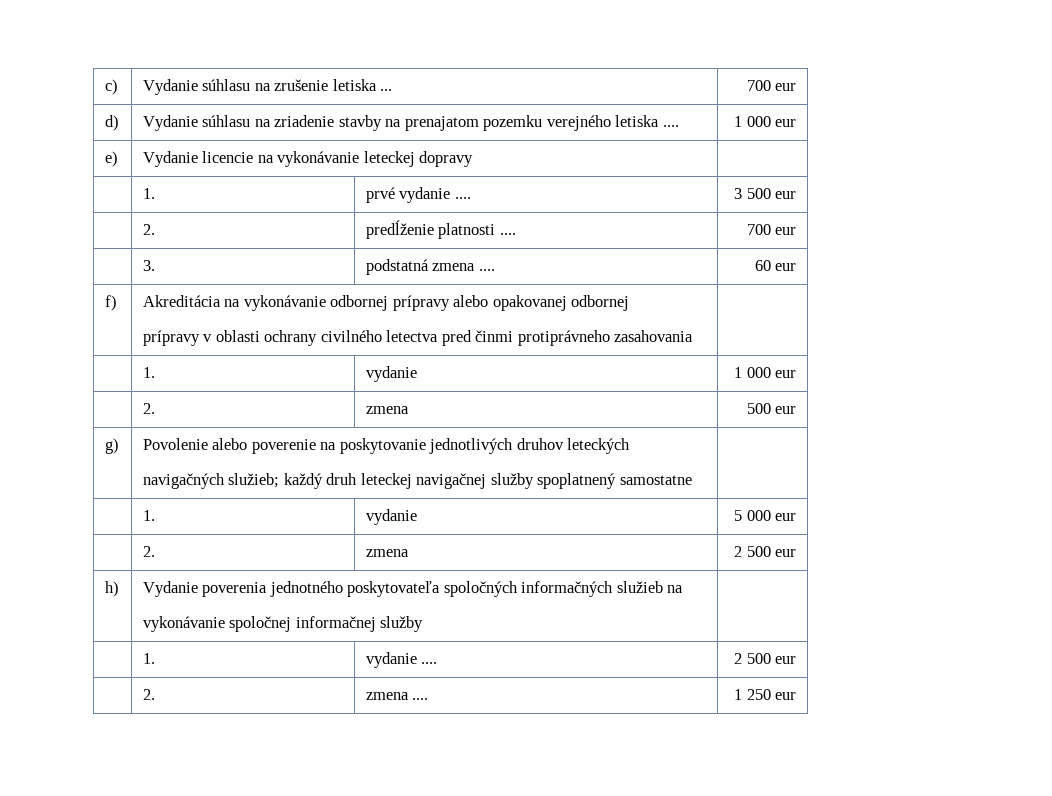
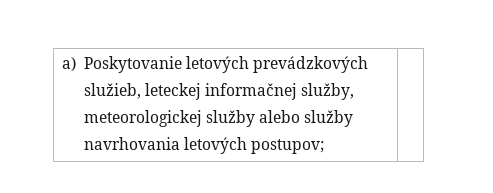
[104,79,118,95] [142,79,393,95] [746,80,797,91] [104,115,119,131] [142,115,679,131] [734,116,797,127] [104,151,118,167] [142,151,474,167] [142,188,155,199] [365,187,471,203] [734,188,797,199] [142,224,155,235] [365,220,516,239] [746,224,797,235] [142,260,155,271] [365,259,495,275] [754,260,797,271] [104,295,117,311] [142,295,630,311] [142,330,694,346] [142,367,155,378] [365,366,417,382] [734,367,797,378] [142,403,155,414] [365,406,409,414] [746,403,797,414] [104,438,119,454] [142,438,631,454] [142,473,692,489] [142,510,155,521] [365,509,417,525] [734,510,797,521] [142,546,155,557] [365,549,409,557] [734,546,797,557] [104,581,119,597] [142,581,684,597] [142,616,424,632] [142,653,155,664] [365,652,438,668] [734,653,797,664] [142,689,155,700] [365,692,429,700] [734,689,797,700] c) | Vydanie súhlasu na zrušenie letiska ... | 700 eur // d) | Vydanie súhlasu na zriadenie stavby na prenajatom pozemku verejného letiska .... | 1 000 eur // e) | Vydanie licencie na vykonávanie leteckej dopravy | // | 1. | prvé vydanie .... | 3 500 eur // | 2. | predĺženie platnosti .... | 700 eur // | 3. | podstatná zmena .... | 60 eur // f) | Akreditácia na vykonávanie odbornej prípravy alebo opakovanej odbornej // prípravy v oblasti ochrany civilného letectva pred činmi protiprávneho zasahovania | // | 1. | vydanie | 1 000 eur // | 2. | zmena | 500 eur // g) | Povolenie alebo poverenie na poskytovanie jednotlivých druhov leteckých // navigačných služieb; každý druh leteckej navigačnej služby spoplatnený samostatne | // | 1. | vydanie | 5 000 eur // | 2. | zmena | 2 500 eur // h) | Vydanie poverenia jednotného poskytovateľa spoločných informačných služieb na // vykonávanie spoločnej informačnej služby | // | 1. | vydanie .... | 2 500 eur // | 2. | zmena .... | 1 250 eur -> [61,56,369,73] [83,83,355,100] [83,110,354,127] [83,137,325,154] a) Poskytovanie letových prevádzkových služieb, leteckej informačnej služby, meteorologickej služby alebo služby navrhovania letových postupov; |

